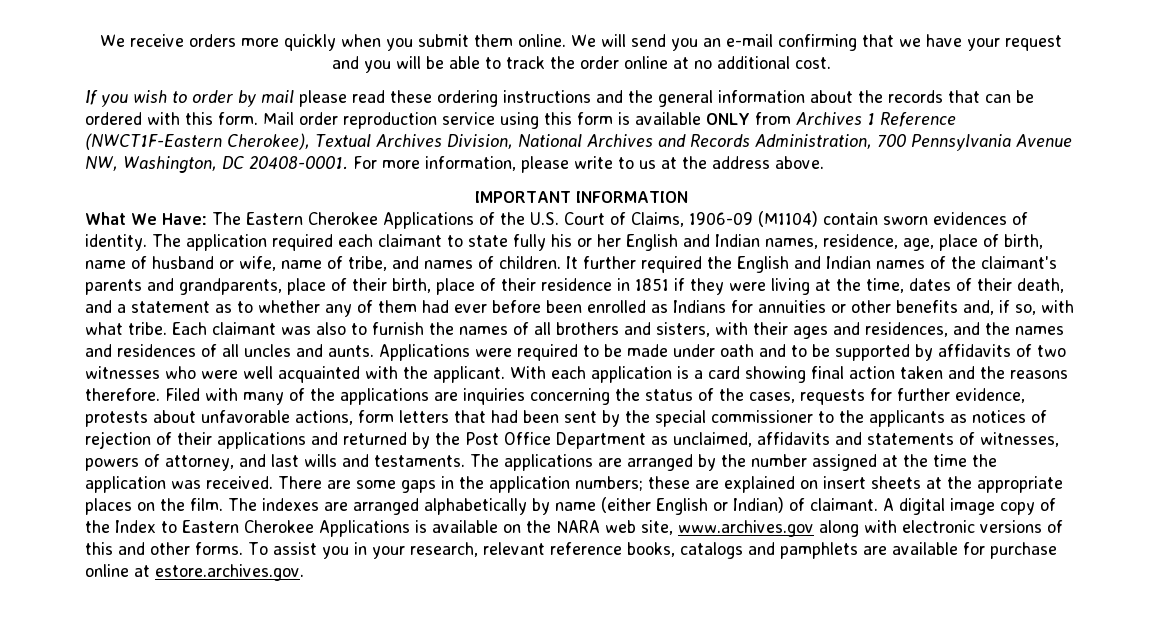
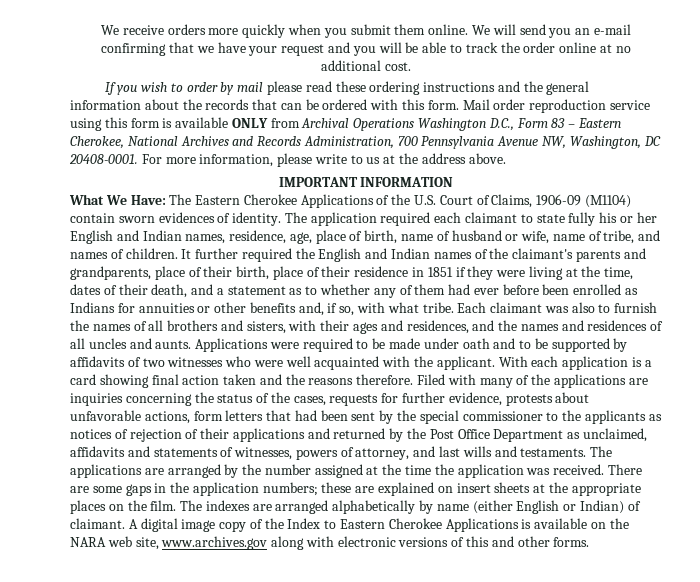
[795,112,956,127] [85,133,513,150] Archives 1 Reference (NWCT1F-Eastern Cherokee), Textual Archives Division, -> [301,118,621,131] [70,136,124,149] Archival Operations Washington D.C., Form 83 – Eastern Cherokee,
[248,542,1057,559] [85,564,304,581] To assist you in your research, relevant reference books, catalogs and pamphlets are available for purchase online at estore.archives.gov. -> (590, 542) none

